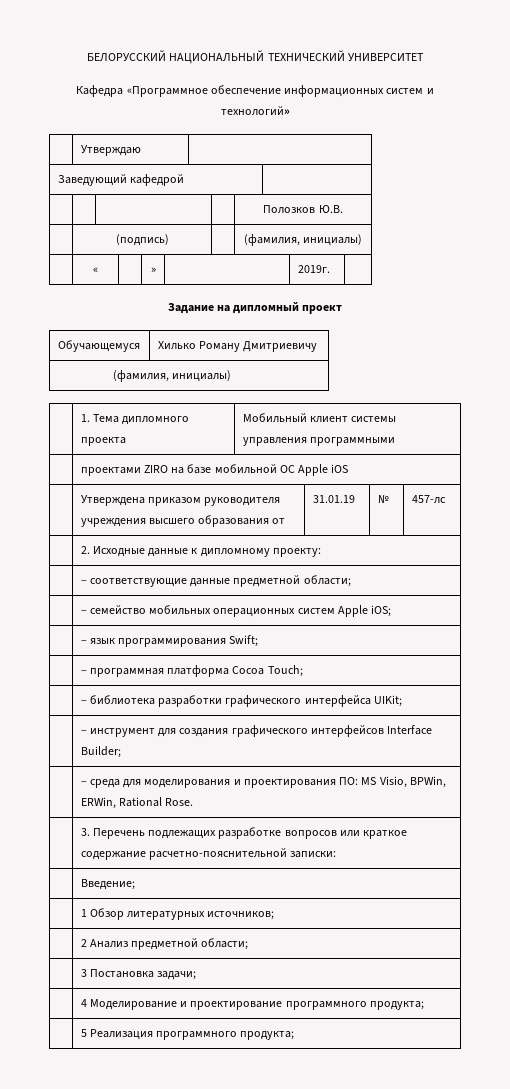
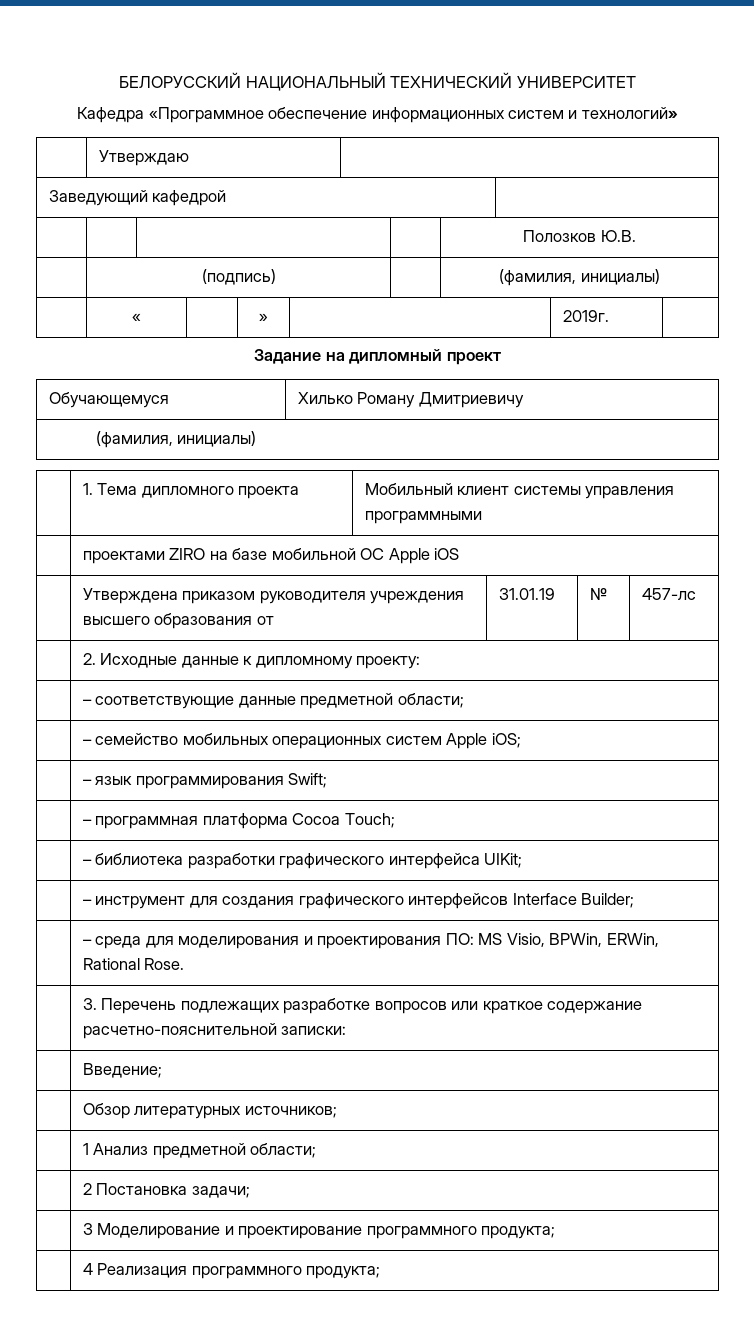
[80,909,87,917] 1 -> (162, 1070) none
[80,939,87,947] 2 -> [82,1143,89,1155] 1
[80,969,87,977] 3 -> [82,1183,92,1195] 2
[80,999,87,1007] 4 -> [82,1223,93,1235] 3
[80,1029,87,1037] 5 -> [82,1263,93,1275] 4

